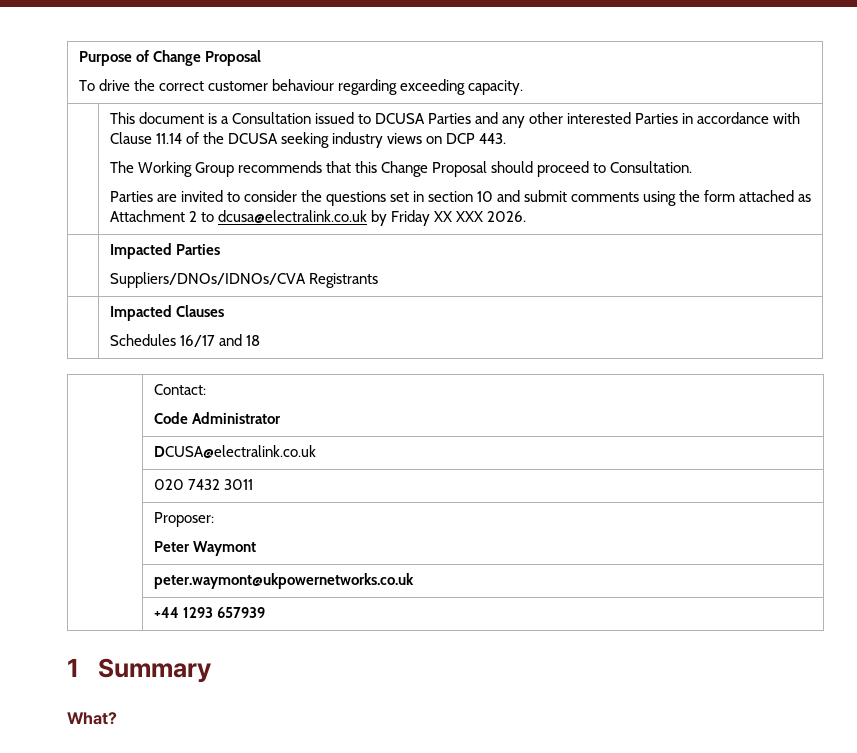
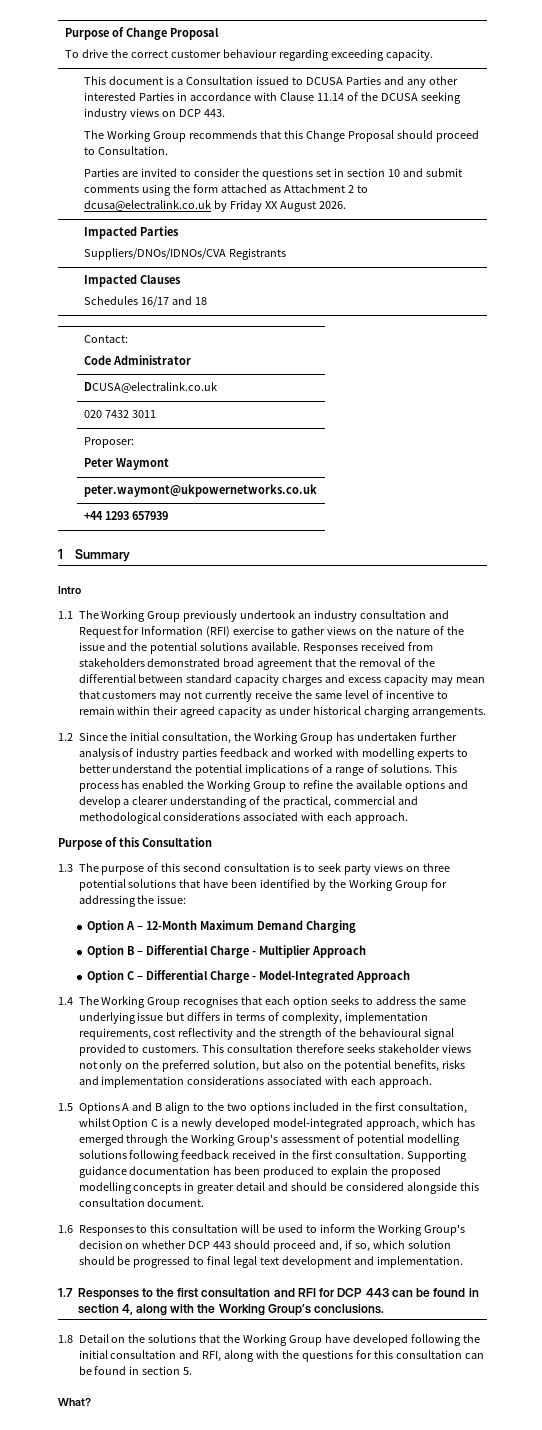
[455,211,483,222] XXX -> [279,201,316,212] August
(211, 670) none -> [58,586,81,594] [58,610,450,622] [78,626,465,638] [78,642,434,654] [78,658,436,670] [78,674,486,686] [78,690,449,702] [78,706,487,718] [58,732,458,744] [78,748,469,760] [78,764,458,776] [78,780,469,792] [78,796,419,808] [78,812,409,824] [58,837,212,850] [58,863,451,875] [78,879,448,891] [78,895,187,907] [86,920,356,933] [86,945,366,958] [86,970,410,983] [58,996,467,1008] [78,1012,429,1024] [78,1028,455,1040] [78,1044,472,1056] [78,1060,466,1072] [78,1076,433,1088] [58,1102,468,1114] [78,1118,476,1130] [78,1134,461,1146] [78,1150,468,1162] [78,1166,442,1178] [78,1182,480,1194] [78,1198,205,1207] [58,1224,466,1236] [78,1240,452,1252] [78,1256,464,1268] [58,1288,479,1300] [77,1304,385,1316] [58,1334,481,1346] [78,1350,485,1362] [78,1366,193,1375] // Intro // 1.1 The Working Group previously undertook an industry consultation and Request for Information (RFI) exercise to gather views on the nature of the issue and the potential solutions available. Responses received from stakeholders demonstrated broad agreement that the removal of the differential between standard capacity charges and excess capacity may mean that customers may not currently receive the same level of incentive to remain within their agreed capacity as under historical charging arrangements. // 1.2 Since the initial consultation, the Working Group has undertaken further analysis of industry parties feedback and worked with modelling experts to better understand the potential implications of a range of solutions. This process has enabled the Working Group to refine the available options and develop a clearer understanding of the practical, commercial and methodological considerations associated with each approach. // Purpose of this Consultation // 1.3 The purpose of this second consultation is to seek party views on three potential solutions that have been identified by the Working Group for addressing the issue: // Option A – 12-Month Maximum Demand Charging // Option B – Differential Charge - Multiplier Approach // Option C – Differential Charge - Model-Integrated Approach // 1.4 The Working Group recognises that each option seeks to address the same underlying issue but differs in terms of complexity, implementation requirements, cost reflectivity and the strength of the behavioural signal provided to customers. This consultation therefore seeks stakeholder views not only on the preferred solution, but also on the potential benefits, risks and implementation considerations associated with each approach. // 1.5 Options A and B align to the two options included in the first consultation, whilst Option C is a newly developed model-integrated approach, which has emerged through the Working Group's assessment of potential modelling solutions following feedback received in the first consultation. Supporting guidance documentation has been produced to explain the proposed modelling concepts in greater detail and should be considered alongside this consultation document. // 1.6 Responses to this consultation will be used to inform the Working Group's decision on whether DCP 443 should proceed and, if so, which solution should be progressed to final legal text development and implementation. // 1.7 Responses to the first consultation and RFI for DCP 443 can be found in section 4, along with the Working Group’s conclusions. // 1.8 Detail on the solutions that the Working Group have developed following the initial consultation and RFI, along with the questions for this consultation can be found in section 5.

